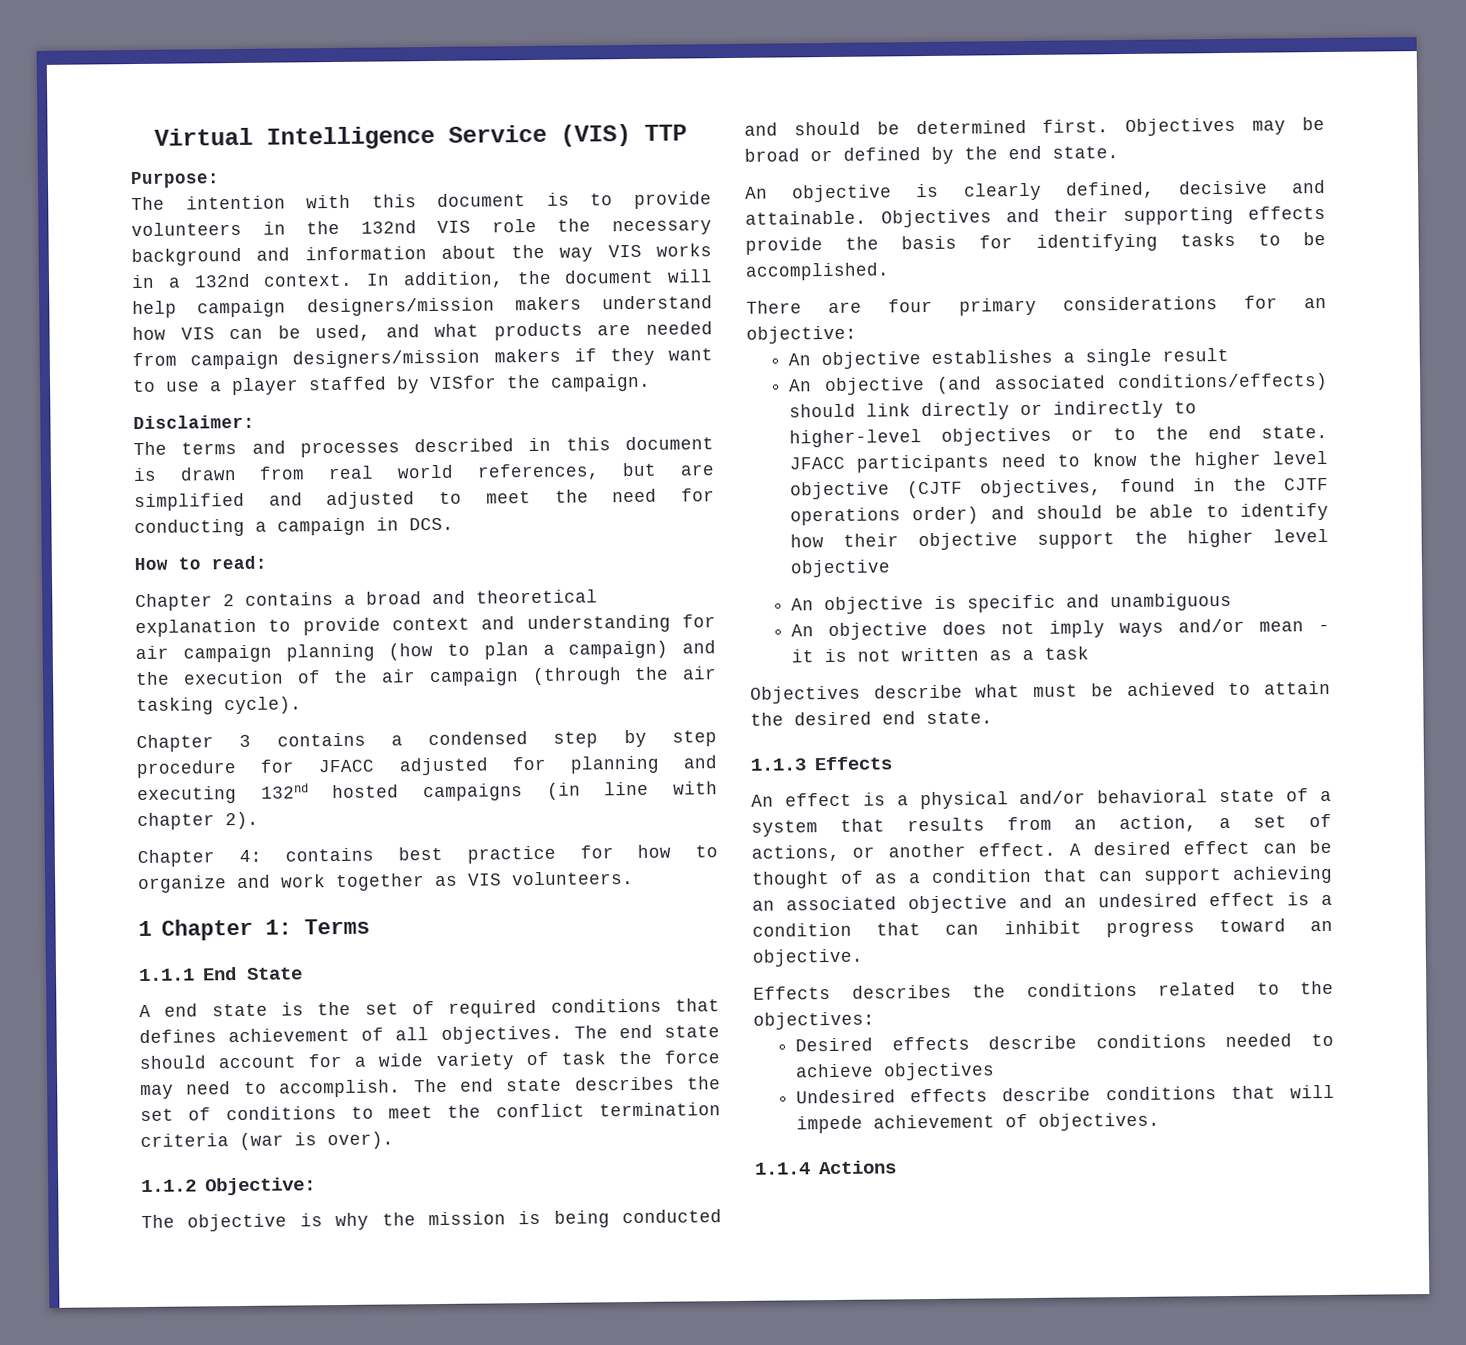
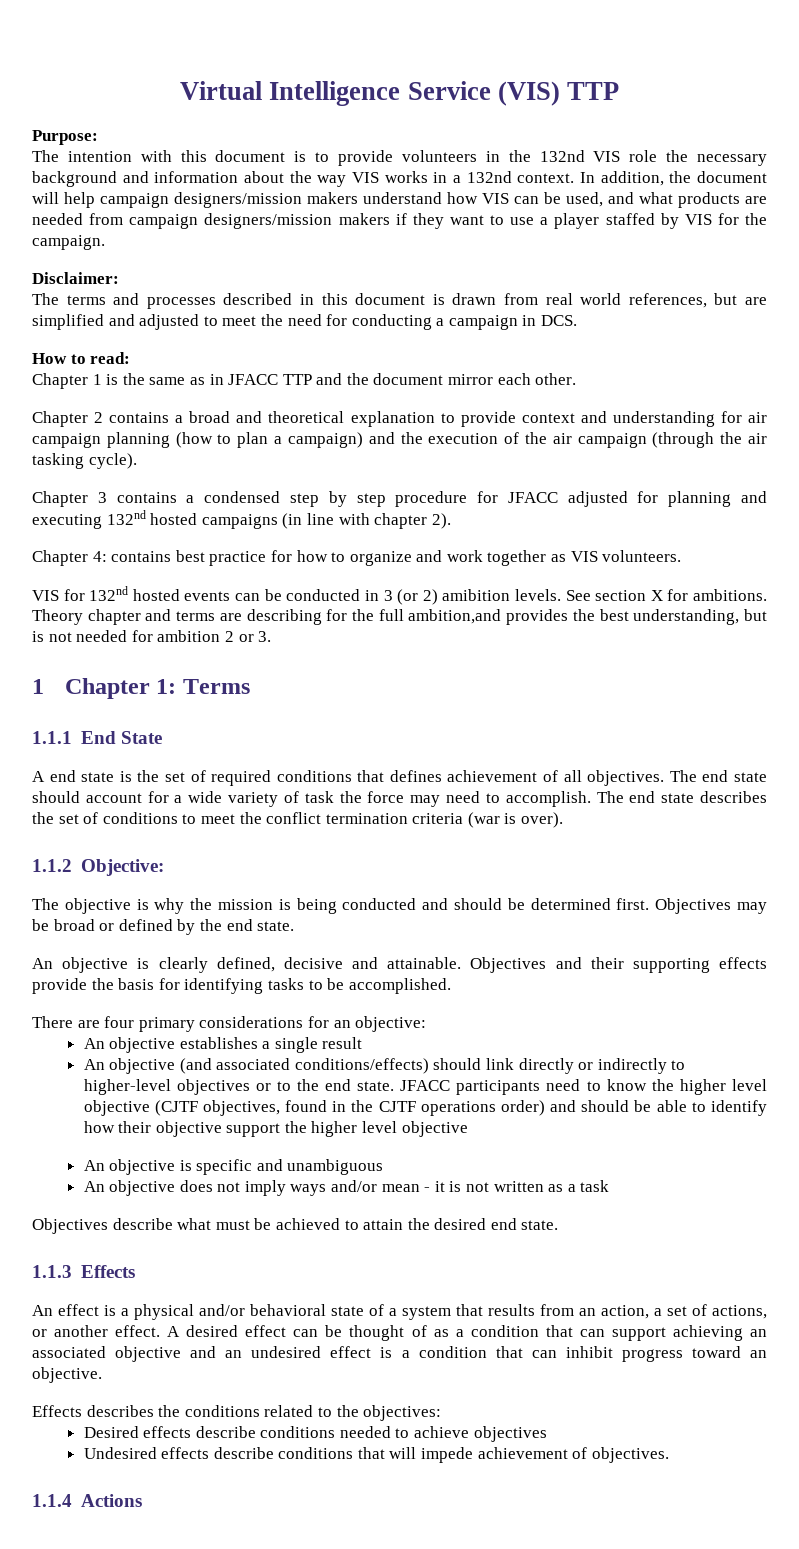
[429,375,497,390] VISfor -> [684,213,739,225] VIS for
(267, 562) none -> [32,373,577,389] // Chapter 1 is the same as in JFACC TTP and the document mirror each other.
(634, 878) none -> [32,586,767,605] [32,609,767,625] [32,630,272,642] // VIS for 132nd hosted events can be conducted in 3 (or 2) amibition levels. See section X for ambitions. Theory chapter and terms are describing for the full ambition,and provides the best understanding, but is not needed for ambition 2 or 3.

